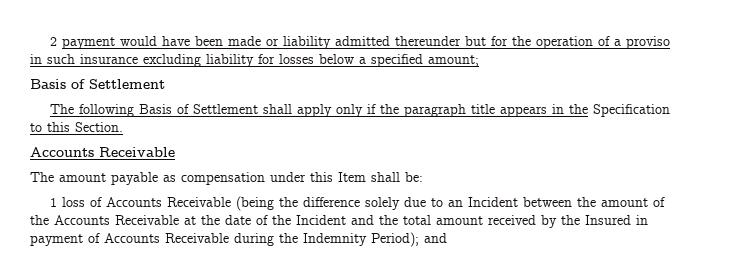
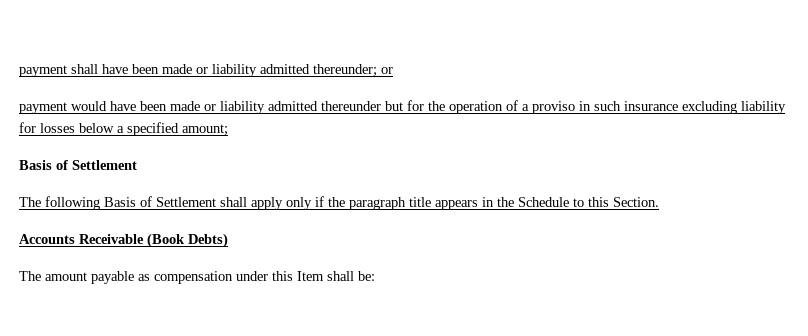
[49,37,57,46] 2 -> [19,64,393,77] payment shall have been made or liability admitted thereunder; or //
[592,104,670,117] Specification -> [518,197,569,207] Schedule
(175, 152) none -> [147,233,228,248] (Book Debts)
[49,196,665,211] [30,215,648,228] [30,232,447,247] // 1 loss of Accounts Receivable (being the difference solely due to an Incident between the amount of the Accounts Receivable at the date of the Incident and the total amount received by the Insured in payment of Accounts Receivable during the Indemnity Period); and -> (375, 276) none

